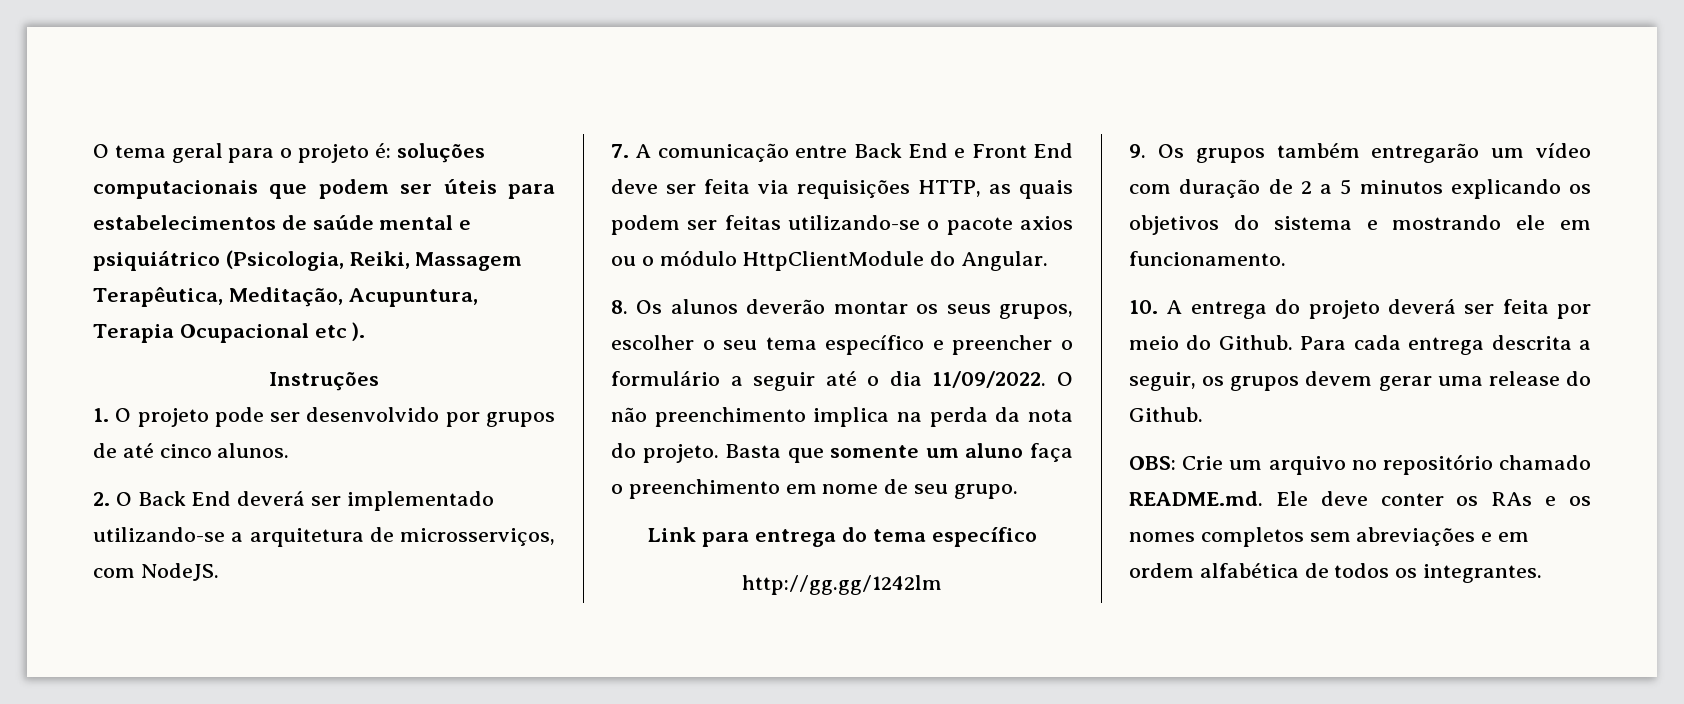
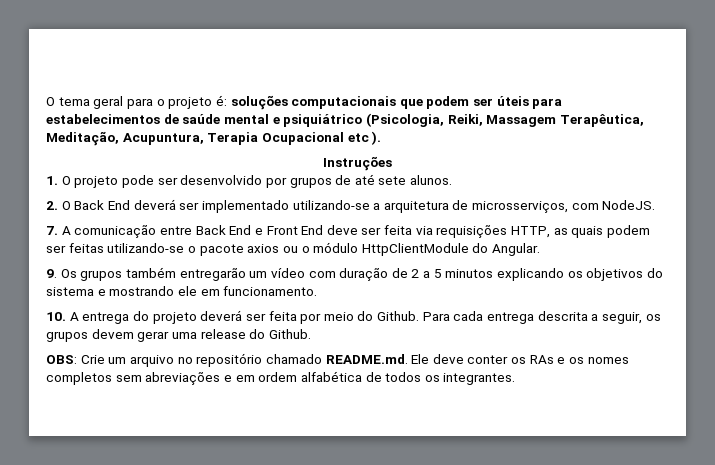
[159,444,212,458] cinco -> [378,176,407,185] sete
[611,299,1073,319] [611,335,1073,355] [611,371,1073,391] [611,407,1073,427] [611,443,1073,463] [611,479,1018,499] [647,527,1037,547] [742,575,943,595] // 8. Os alunos deverão montar os seus grupos, escolher o seu tema específico e preencher o formulário a seguir até o dia 11/09/2022. O não preenchimento implica na perda da nota do projeto. Basta que somente um aluno faça o preenchimento em nome de seu grupo. // Link para entrega do tema específico // http://gg.gg/1242lm -> (541, 249) none

